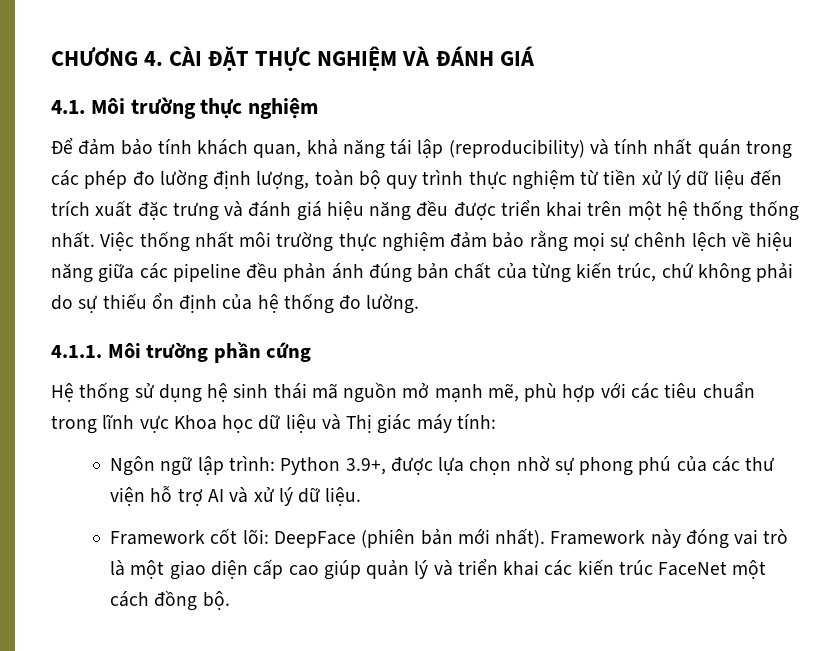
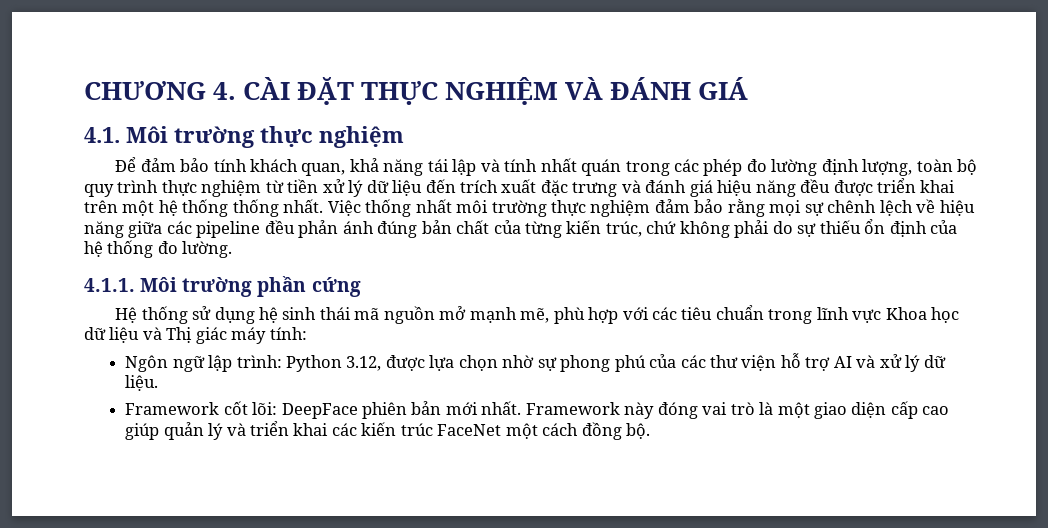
[448,139,585,158] (reproducibility) -> (477, 167) none
[345,458,386,475] 3.9+, -> [346,356,382,371] 3.12,
[361,529,416,548] (phiên -> [361,402,407,419] phiên
[495,528,546,548] nhất). -> [481,401,522,415] nhất.

